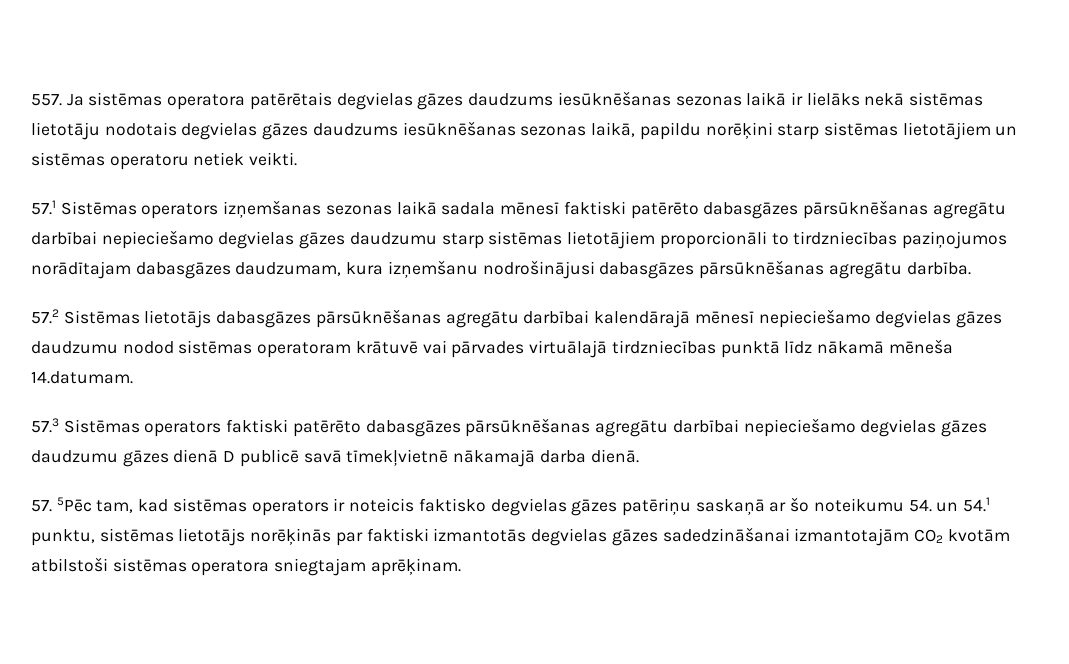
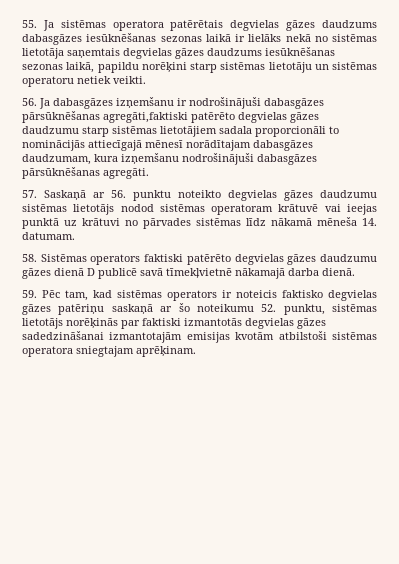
[31,94,62,106] 557. -> [22,20,37,28] 55.
(554, 99) none -> [22,34,82,45] dabasgāzes
[909,92,984,106] [31,122,177,140] sistēmas lietotāju nodotais -> [314,34,377,42] [22,48,120,59] no sistēmas lietotāja saņemtais
[902,122,991,140] lietotājiem -> [268,62,312,73] lietotāju
[31,200,1006,219] [31,230,214,249] 57.1 Sistēmas operators izņemšanas sezonas laikā sadala mēnesī faktiski patērēto dabasgāzes pārsūknēšanas agregātu darbībai nepieciešamo -> [22,97,324,109] [22,111,235,123] 56. Ja dabasgāzes izņemšanu ir nodrošinājuši dabasgāzes pārsūknēšanas agregāti,faktiski patērēto
(656, 240) none -> [219,126,252,134] sadala
[793,231,1007,249] tirdzniecības paziņojumos -> [22,140,183,151] nominācijās attiecīgajā mēnesī
[482,260,971,279] [31,309,1002,328] [31,341,118,354] nodrošinājusi dabasgāzes pārsūknēšanas agregātu darbība. // 57.2 Sistēmas lietotājs dabasgāzes pārsūknēšanas agregātu darbībai kalendārajā mēnesī nepieciešamo degvielas gāzes daudzumu -> [182,153,317,165] [22,167,149,179] [22,190,377,201] [22,204,115,215] nodrošinājuši dabasgāzes pārsūknēšanas agregāti. // 57. Saskaņā ar 56. punktu noteikto degvielas gāzes daudzumu sistēmas lietotājs
[451,339,953,358] [31,371,133,384] [31,418,856,437] pārvades virtuālajā tirdzniecības punktā līdz nākamā mēneša 14.datumam. // 57.3 Sistēmas operators faktiski patērēto dabasgāzes pārsūknēšanas agregātu darbībai nepieciešamo -> [346,204,377,215] [22,217,377,229] [22,232,75,240] [22,254,231,265] ieejas punktā uz krātuvi no pārvades sistēmas līdz nākamā mēneša 14. datumam. // 58. Sistēmas operators faktiski patērēto
[31,497,92,512] 57. 5Pēc -> [22,290,60,298] 59. Pēc
[908,497,991,512] 54. un 54.1 -> [261,304,277,312] 52.
[913,529,943,543] CO2 -> [186,332,230,343] emisijas

